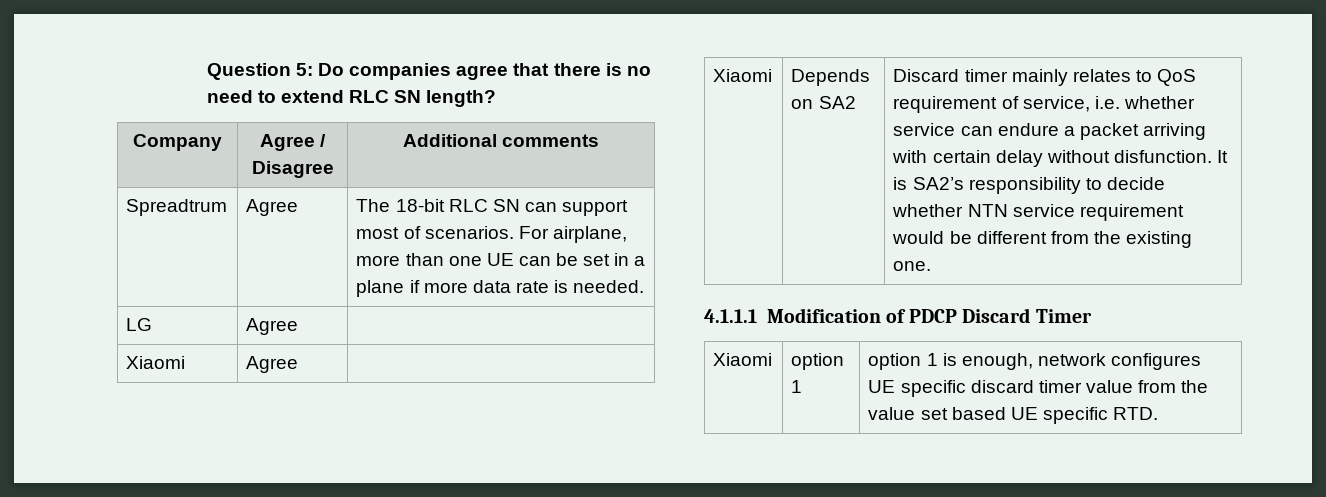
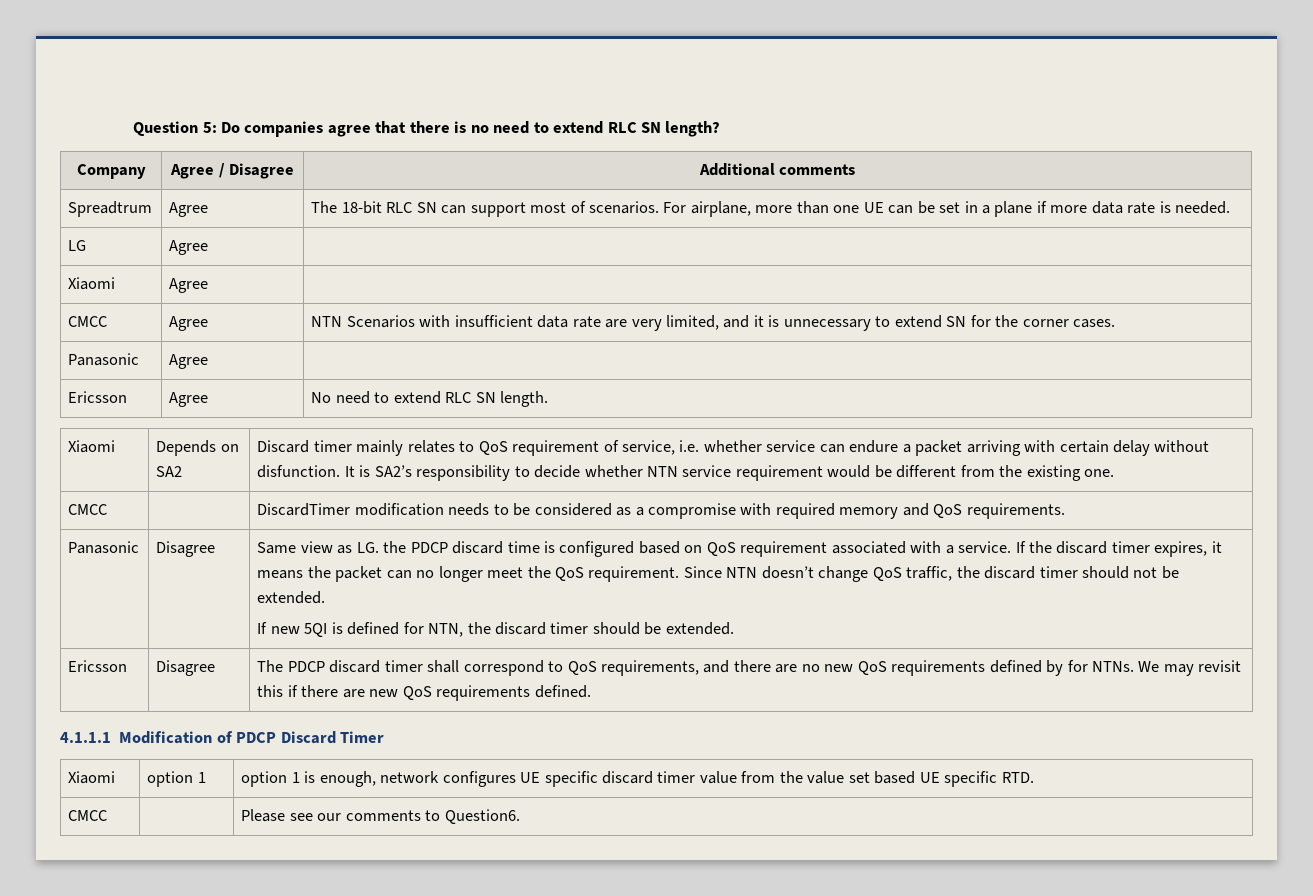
(299, 364) none -> [68,316,108,327] [169,316,209,331] [311,315,1115,331] [68,353,140,366] [169,354,209,369] [68,391,128,403] [169,392,209,407] [311,391,549,407] // CMCC | Agree | NTN Scenarios with insufficient data rate are very limited, and it is unnecessary to extend SN for the corner cases. // Panasonic | Agree | // Ericsson | Agree | No need to extend RLC SN length.
(932, 266) none -> [68,504,108,515] [257,503,1065,519] [68,541,140,554] [156,541,216,557] [257,541,1222,557] [257,566,1179,582] [257,591,326,604] [257,622,734,637] [68,660,128,672] [156,660,216,676] [257,660,1242,676] [257,685,591,701] // CMCC | | DiscardTimer modification needs to be considered as a compromise with required memory and QoS requirements. // Panasonic | Disagree | Same view as LG. the PDCP discard time is configured based on QoS requirement associated with a service. If the discard timer expires, it means the packet can no longer meet the QoS requirement. Since NTN doesn’t change QoS traffic, the discard timer should not be extended. // If new 5QI is defined for NTN, the discard timer should be extended. // Ericsson | Disagree | The PDCP discard timer shall correspond to QoS requirements, and there are no new QoS requirements defined by for NTNs. We may revisit this if there are new QoS requirements defined.
(1159, 413) none -> [68,810,108,821] [241,809,520,824] // CMCC | | Please see our comments to Question6.

